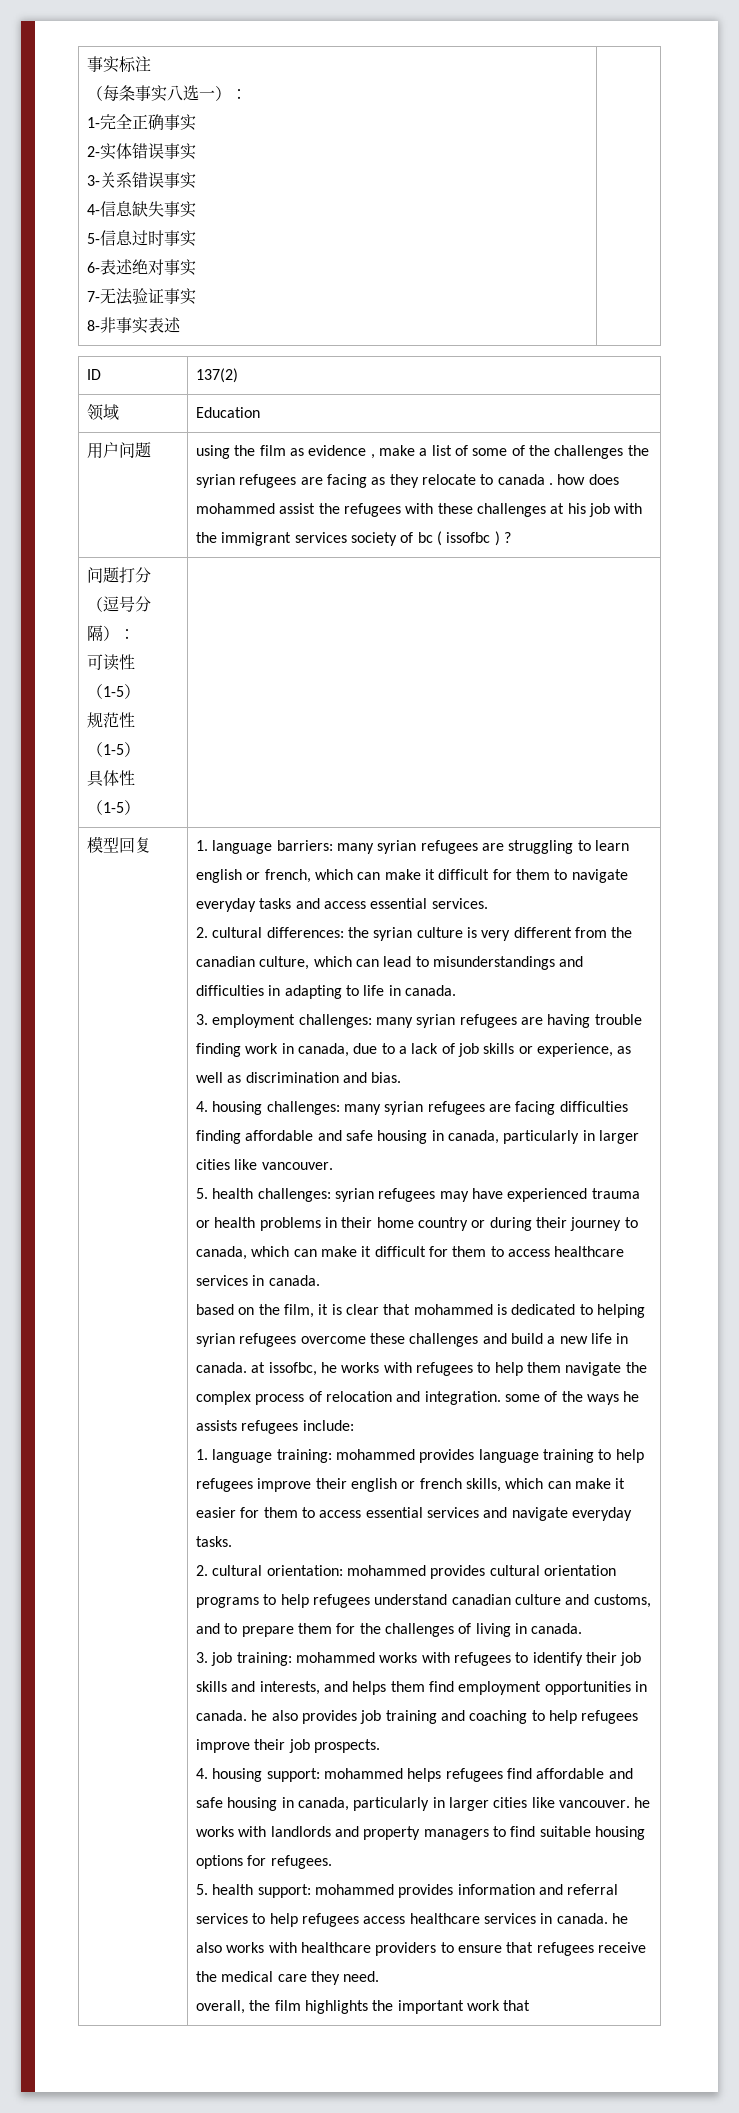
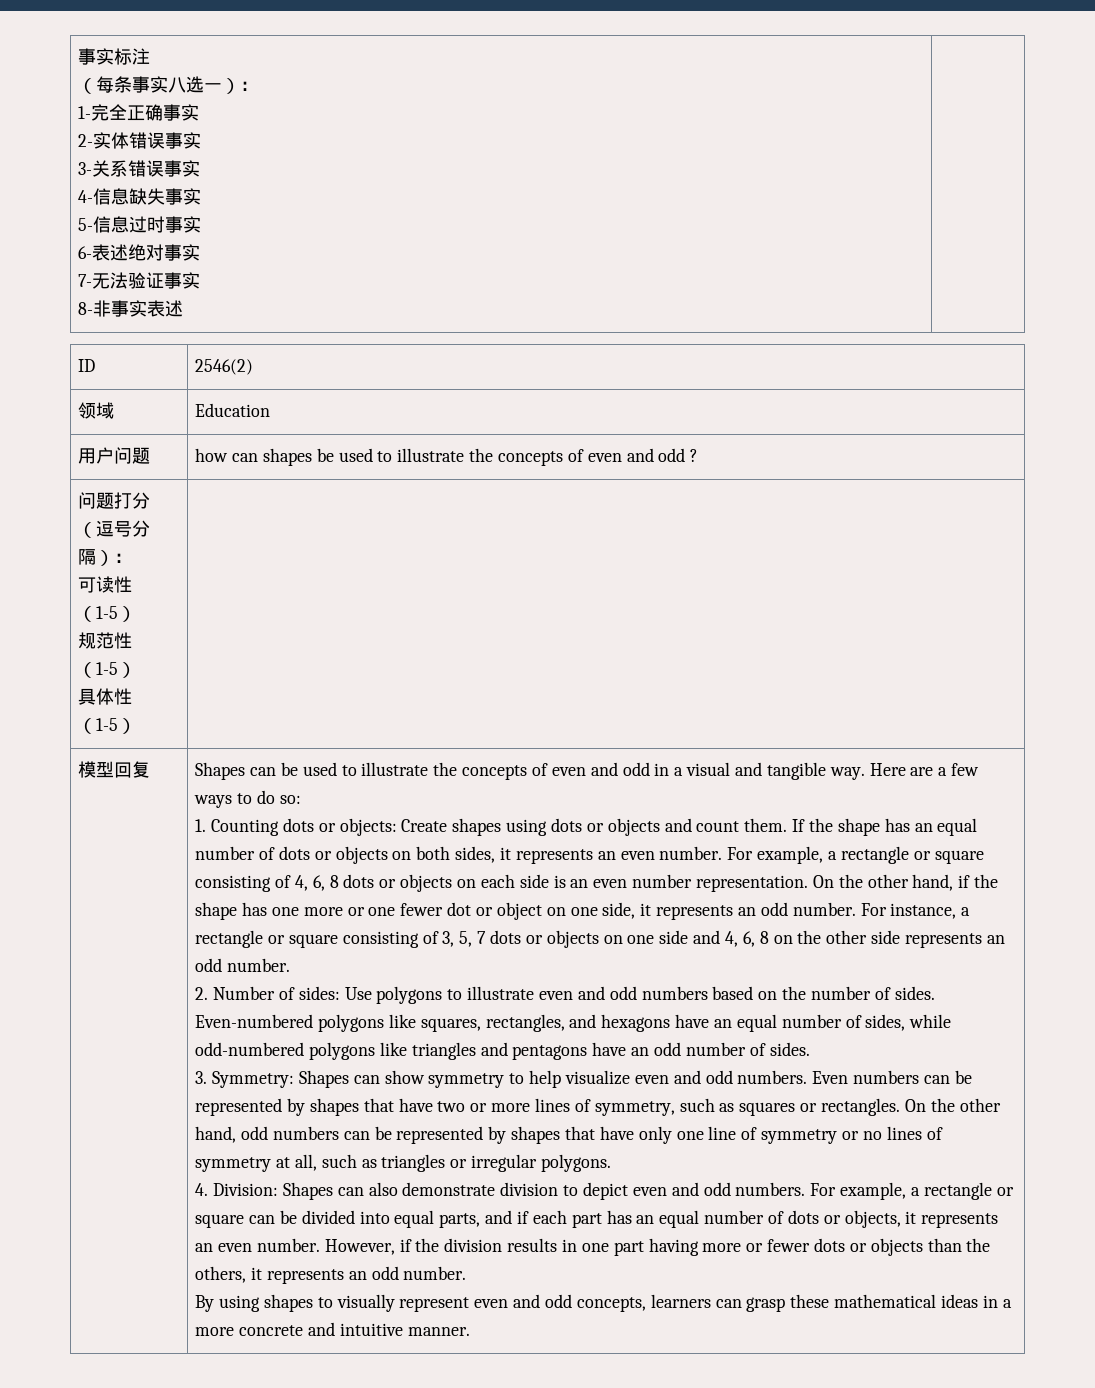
[196,368,239,383] 137(2) -> [195,359,254,375] 2546(2)
[196,445,649,459] [196,474,619,488] [196,503,643,517] [196,531,500,546] using the film as evidence , make a list of some of the challenges the syrian refugees are facing as they relocate to canada . how does mohammed assist the refugees with these challenges at his job with the immigrant services society of bc ( issofbc ) -> [195,448,686,466] how can shapes be used to illustrate the concepts of even and odd
[196,840,629,854] [196,869,628,883] [196,898,488,912] [196,927,633,941] [196,956,584,970] [196,985,456,999] [196,1014,642,1028] [196,1043,632,1057] [196,1072,402,1083] [196,1101,628,1115] [196,1130,639,1144] [196,1159,333,1170] [196,1188,640,1202] [196,1217,638,1231] [196,1246,625,1260] [196,1275,320,1286] [196,1304,645,1318] [196,1333,629,1347] [196,1362,647,1376] [196,1391,640,1405] [196,1420,354,1434] [196,1449,644,1463] [196,1478,626,1492] [196,1507,632,1521] [196,1536,233,1547] [196,1565,616,1579] [196,1594,651,1608] [196,1623,583,1637] [196,1652,642,1666] [196,1681,647,1695] [196,1710,639,1724] [196,1739,380,1753] [196,1768,633,1782] [196,1797,651,1811] [196,1826,645,1840] [196,1855,332,1869] [196,1884,619,1898] [196,1913,628,1927] [196,1942,646,1956] [196,1971,380,1985] [196,2000,531,2014] 1. language barriers: many syrian refugees are struggling to learn english or french, which can make it difficult for them to navigate everyday tasks and access essential services. // 2. cultural differences: the syrian culture is very different from the canadian culture, which can lead to misunderstandings and difficulties in adapting to life in canada. // 3. employment challenges: many syrian refugees are having trouble finding work in canada, due to a lack of job skills or experience, as well as discrimination and bias. // 4. housing challenges: many syrian refugees are facing difficulties finding affordable and safe housing in canada, particularly in larger cities like vancouver. // 5. health challenges: syrian refugees may have experienced trauma or health problems in their home country or during their journey to canada, which can make it difficult for them to access healthcare services in canada. // based on the film, it is clear that mohammed is dedicated to helping syrian refugees overcome these challenges and build a new life in canada. at issofbc, he works with refugees to help them navigate the complex process of relocation and integration. some of the ways he assists refugees include: // 1. language training: mohammed provides language training to help refugees improve their english or french skills, which can make it easier for them to access essential services and navigate everyday tasks. // 2. cultural orientation: mohammed provides cultural orientation programs to help refugees understand canadian culture and customs, and to prepare them for the challenges of living in canada. // 3. job training: mohammed works with refugees to identify their job skills and interests, and helps them find employment opportunities in canada. he also provides job training and coaching to help refugees improve their job prospects. // 4. housing support: mohammed helps refugees find affordable and safe housing in canada, particularly in larger cities like vancouver. he works with landlords and property managers to find suitable housing options for refugees. // 5. health support: mohammed provides information and referral services to help refugees access healthcare services in canada. he also works with healthcare providers to ensure that refugees receive the medical care they need. // overall, the film highlights the important work that -> [195,762,980,780] [194,790,301,808] [195,818,978,836] [195,846,984,864] [195,874,999,892] [195,902,971,920] [195,930,1005,948] [195,958,290,972] [195,986,935,1004] [195,1014,952,1032] [195,1042,810,1060] [195,1070,972,1088] [195,1098,1001,1116] [195,1126,943,1144] [195,1154,611,1172] [195,1182,1014,1200] [195,1210,999,1228] [195,1238,991,1256] [195,1266,467,1284] [195,1294,1012,1312] [195,1322,470,1336] Shapes can be used to illustrate the concepts of even and odd in a visual and tangible way. Here are a few ways to do so: // 1. Counting dots or objects: Create shapes using dots or objects and count them. If the shape has an equal number of dots or objects on both sides, it represents an even number. For example, a rectangle or square consisting of 4, 6, 8 dots or objects on each side is an even number representation. On the other hand, if the shape has one more or one fewer dot or object on one side, it represents an odd number. For instance, a rectangle or square consisting of 3, 5, 7 dots or objects on one side and 4, 6, 8 on the other side represents an odd number. // 2. Number of sides: Use polygons to illustrate even and odd numbers based on the number of sides. Even-numbered polygons like squares, rectangles, and hexagons have an equal number of sides, while odd-numbered polygons like triangles and pentagons have an odd number of sides. // 3. Symmetry: Shapes can show symmetry to help visualize even and odd numbers. Even numbers can be represented by shapes that have two or more lines of symmetry, such as squares or rectangles. On the other hand, odd numbers can be represented by shapes that have only one line of symmetry or no lines of symmetry at all, such as triangles or irregular polygons. // 4. Division: Shapes can also demonstrate division to depict even and odd numbers. For example, a rectangle or square can be divided into equal parts, and if each part has an equal number of dots or objects, it represents an even number. However, if the division results in one part having more or fewer dots or objects than the others, it represents an odd number. // By using shapes to visually represent even and odd concepts, learners can grasp these mathematical ideas in a more concrete and intuitive manner.

